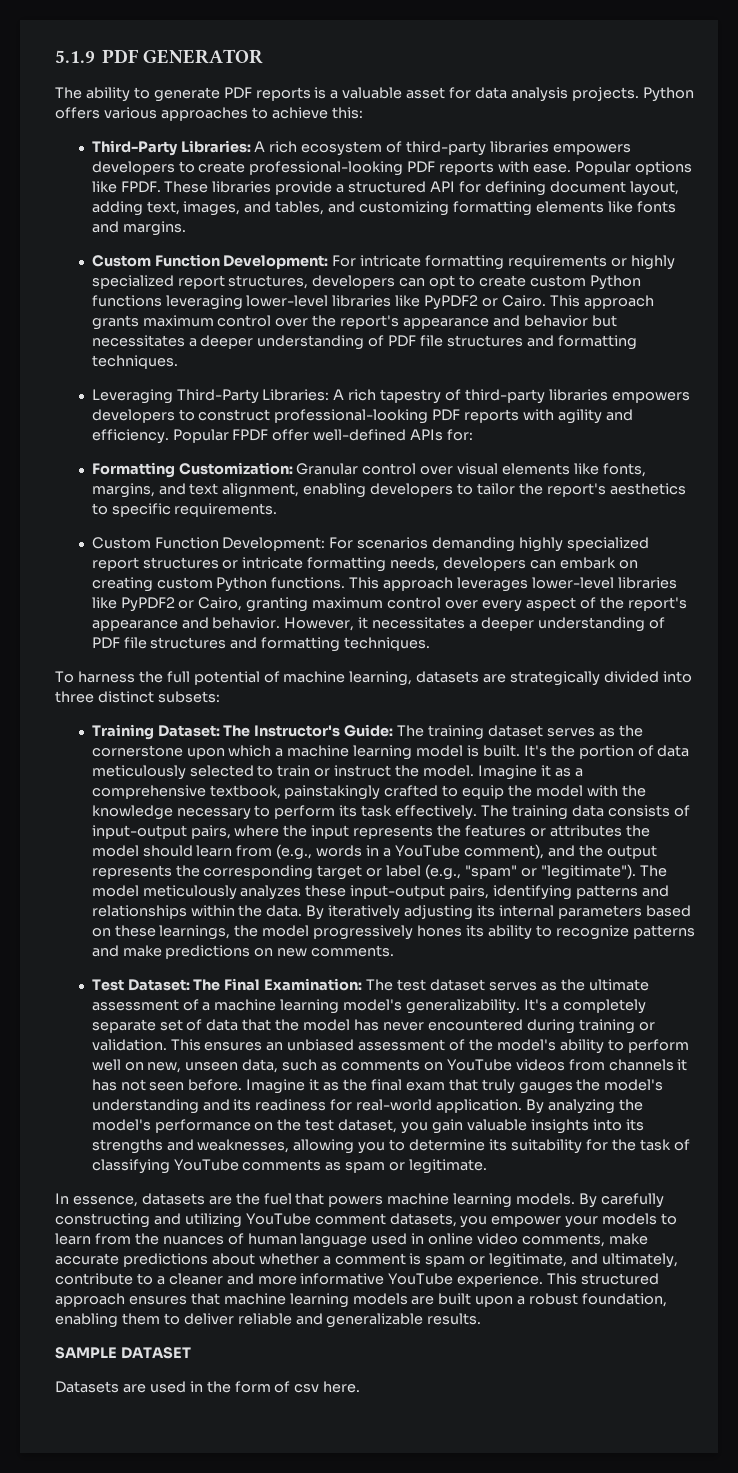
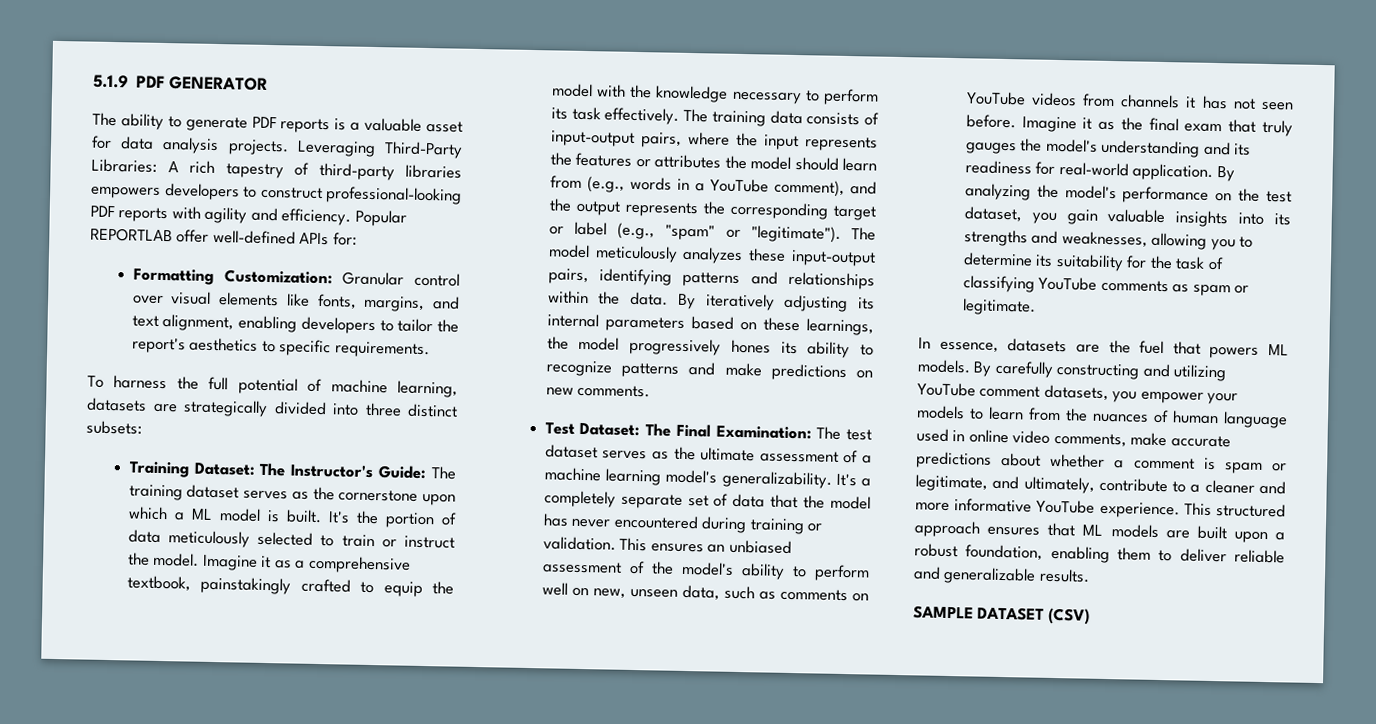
[642,87,694,102] [55,107,363,121] [91,140,631,156] [91,161,692,176] [91,181,679,196] [91,201,676,216] [91,221,186,236] [91,254,675,270] [91,275,641,290] [91,295,654,310] [91,315,617,330] [91,335,637,350] [91,355,178,369] Python offers various approaches to achieve this: // Third-Party Libraries: A rich ecosystem of third-party libraries empowers developers to create professional-looking PDF reports with ease. Popular options like FPDF. These libraries provide a structured API for defining document layout, adding text, images, and tables, and customizing formatting elements like fonts and margins. // Custom Function Development: For intricate formatting requirements or highly specialized report structures, developers can opt to create custom Python functions leveraging lower-level libraries like PyPDF2 or Cairo. This approach grants maximum control over the report's appearance and behavior but necessitates a deeper understanding of PDF file structures and formatting techniques. // -> (289, 147) none
[232,429,269,441] FPDF -> [90,227,173,243] REPORTLAB
[91,537,649,552] [91,557,638,572] [91,577,677,592] [91,597,687,612] [91,617,665,632] [91,637,431,652] // Custom Function Development: For scenarios demanding highly specialized report structures or intricate formatting needs, developers can embark on creating custom Python functions. This approach leverages lower-level libraries like PyPDF2 or Cairo, granting maximum control over every aspect of the report's appearance and behavior. However, it necessitates a deeper understanding of PDF file structures and formatting techniques. -> (430, 350) none
[287,745,413,760] machine learning -> [190,508,213,520] ML
[387,1193,513,1208] machine learning -> [1268,344,1289,356] ML
[223,1293,349,1308] machine learning -> [1082,524,1104,536] ML
[55,1381,361,1393] // Datasets are used in the form of csv here. -> [1047,607,1090,625] (CSV)

